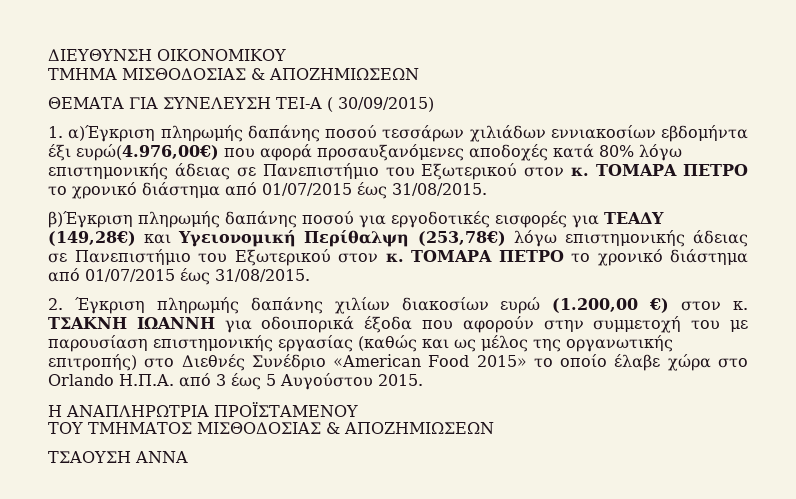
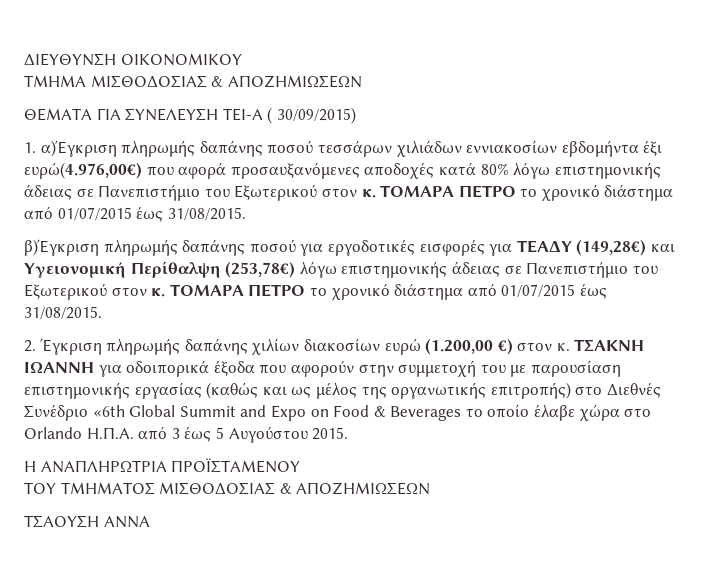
[333,354,527,367] «American Food 2015» -> [92,405,462,421] «6th Global Summit and Expo on Food & Beverages

